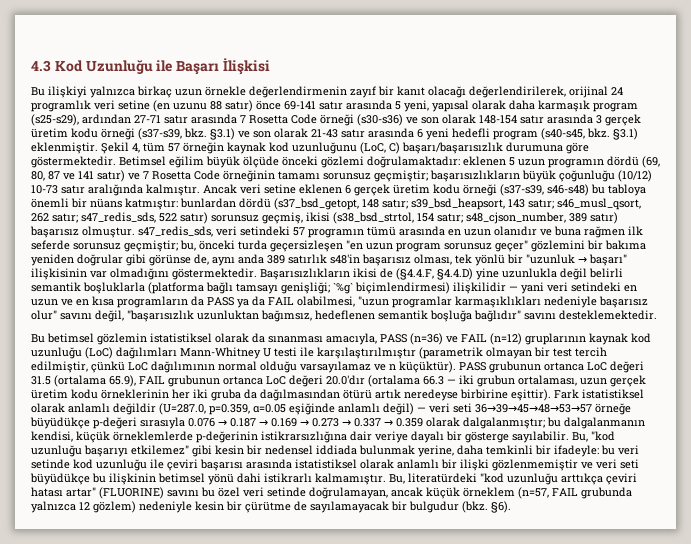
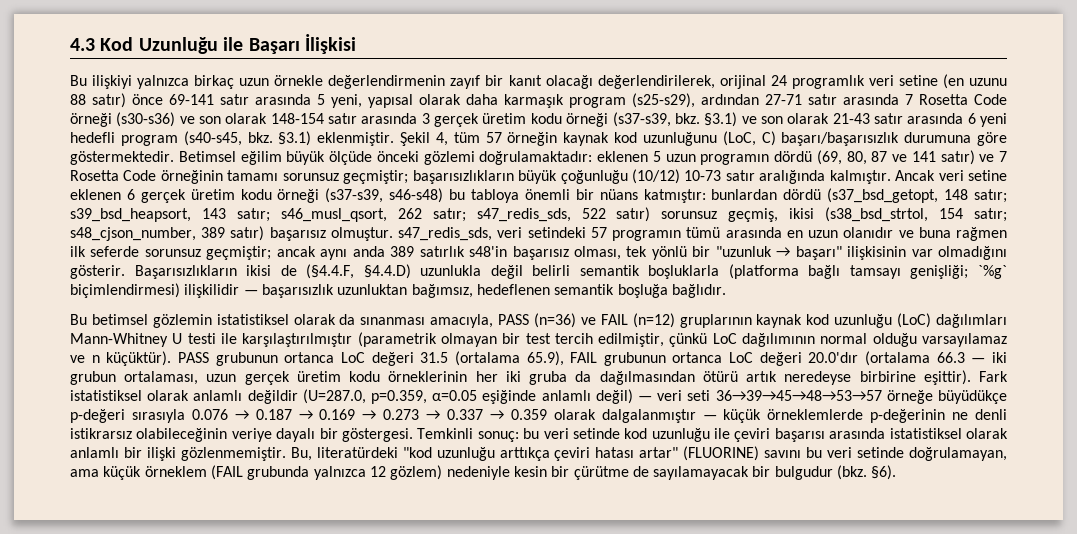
[180,240,646,252] [31,254,209,266] bu, önceki turda geçersizleşen "en uzun program sorunsuz geçer" gözlemini bir bakıma yeniden doğrular gibi görünse de, -> [276,246,316,257] ancak
[172,268,257,280] göstermektedir. -> [70,265,125,279] gösterir.
[476,268,499,280] yine -> (411, 271) none
[521,282,637,294] [31,296,648,308] [31,310,194,322] yani veri setindeki en uzun ve en kısa programların da PASS ya da FAIL olabilmesi, "uzun programlar karmaşıklıkları nedeniyle başarısız olur" savını değil, "başarısızlık -> [261,284,334,298] başarısızlık
[474,310,657,322] bağlıdır" savını desteklemektedir. -> [671,284,726,298] bağlıdır.
[463,417,645,429] [31,431,615,443] [31,445,599,457] dalgalanmıştır; bu dalgalanmanın kendisi, küçük örneklemlerde p-değerinin istikrarsızlığına dair veriye dayalı bir gösterge sayılabilir. Bu, "kod uzunluğu başarıyı etkilemez" gibi kesin bir nedensel iddiada bulunmak yerine, daha temkinli bir ifadeyle: -> [601,409,1007,423] [70,428,519,442] dalgalanmıştır — küçük örneklemlerde p-değerinin ne denli istikrarsız olabileceğinin veriye dayalı bir göstergesi. Temkinli sonuç:
[492,459,639,471] [30,473,386,485] gözlenmemiştir ve veri seti büyüdükçe bu ilişkinin betimsel yönü dahi istikrarlı kalmamıştır. -> [180,447,286,461] gözlenmemiştir.
[218,487,240,497] özel -> (823, 452) none
[391,487,423,497] ancak -> [70,469,99,477] ama
[518,487,578,499] (n=57, FAIL -> [210,465,243,480] (FAIL

